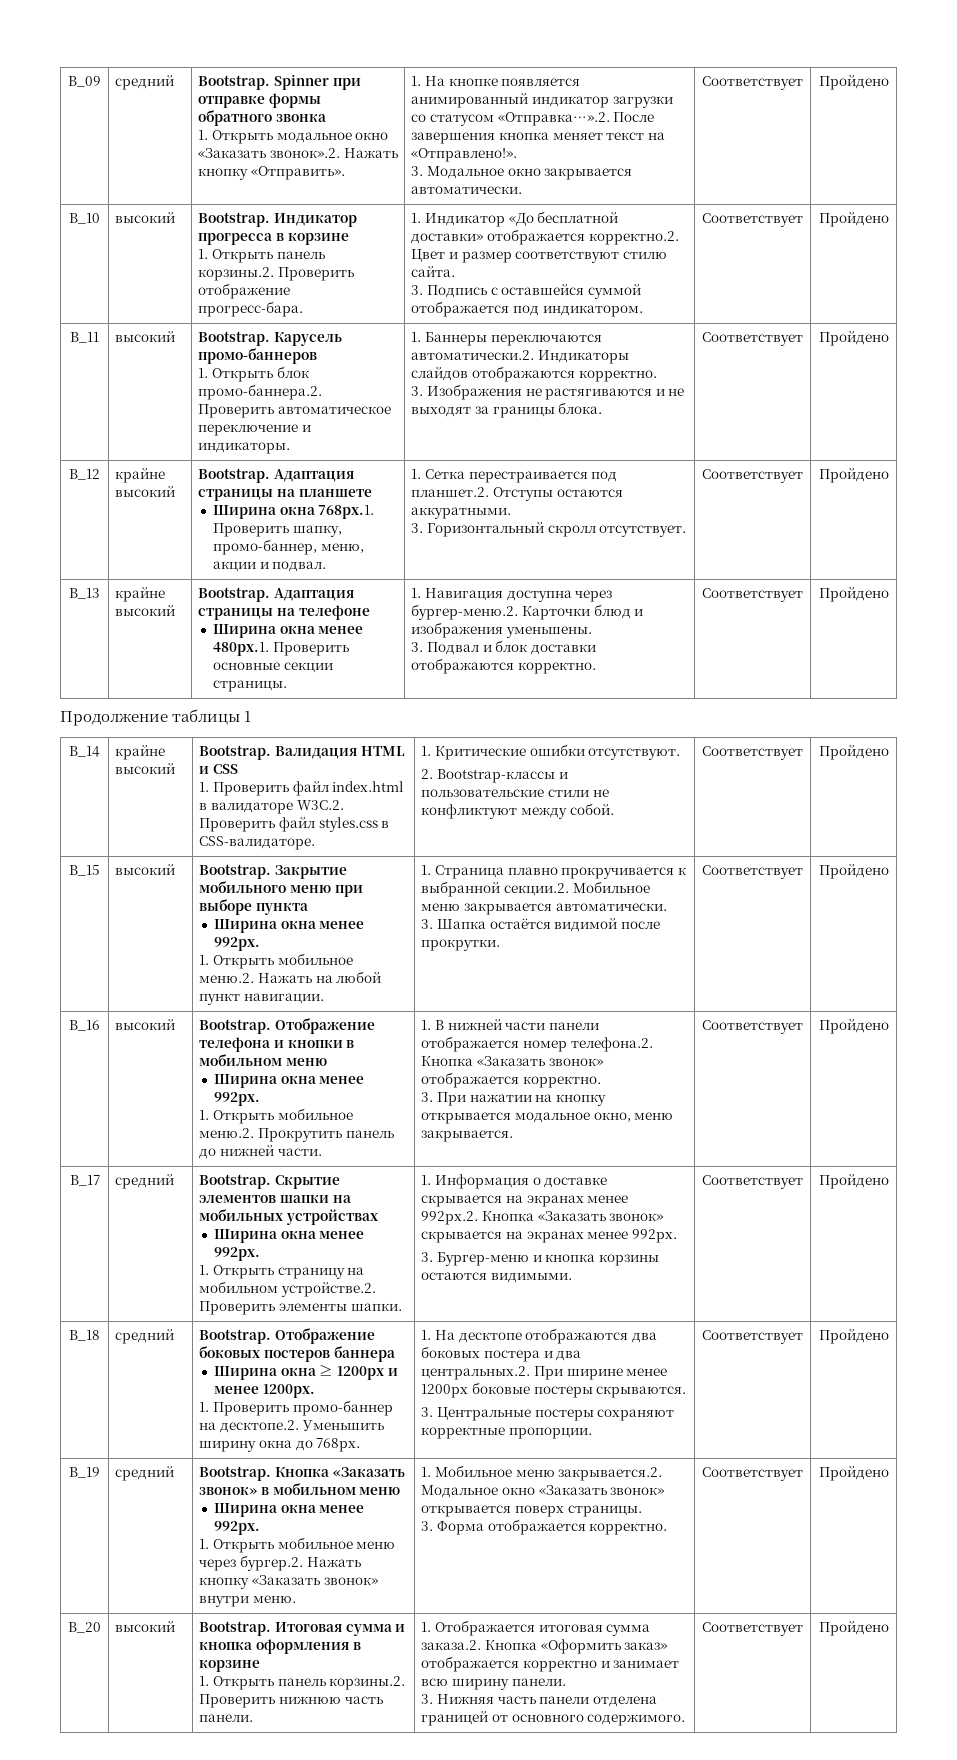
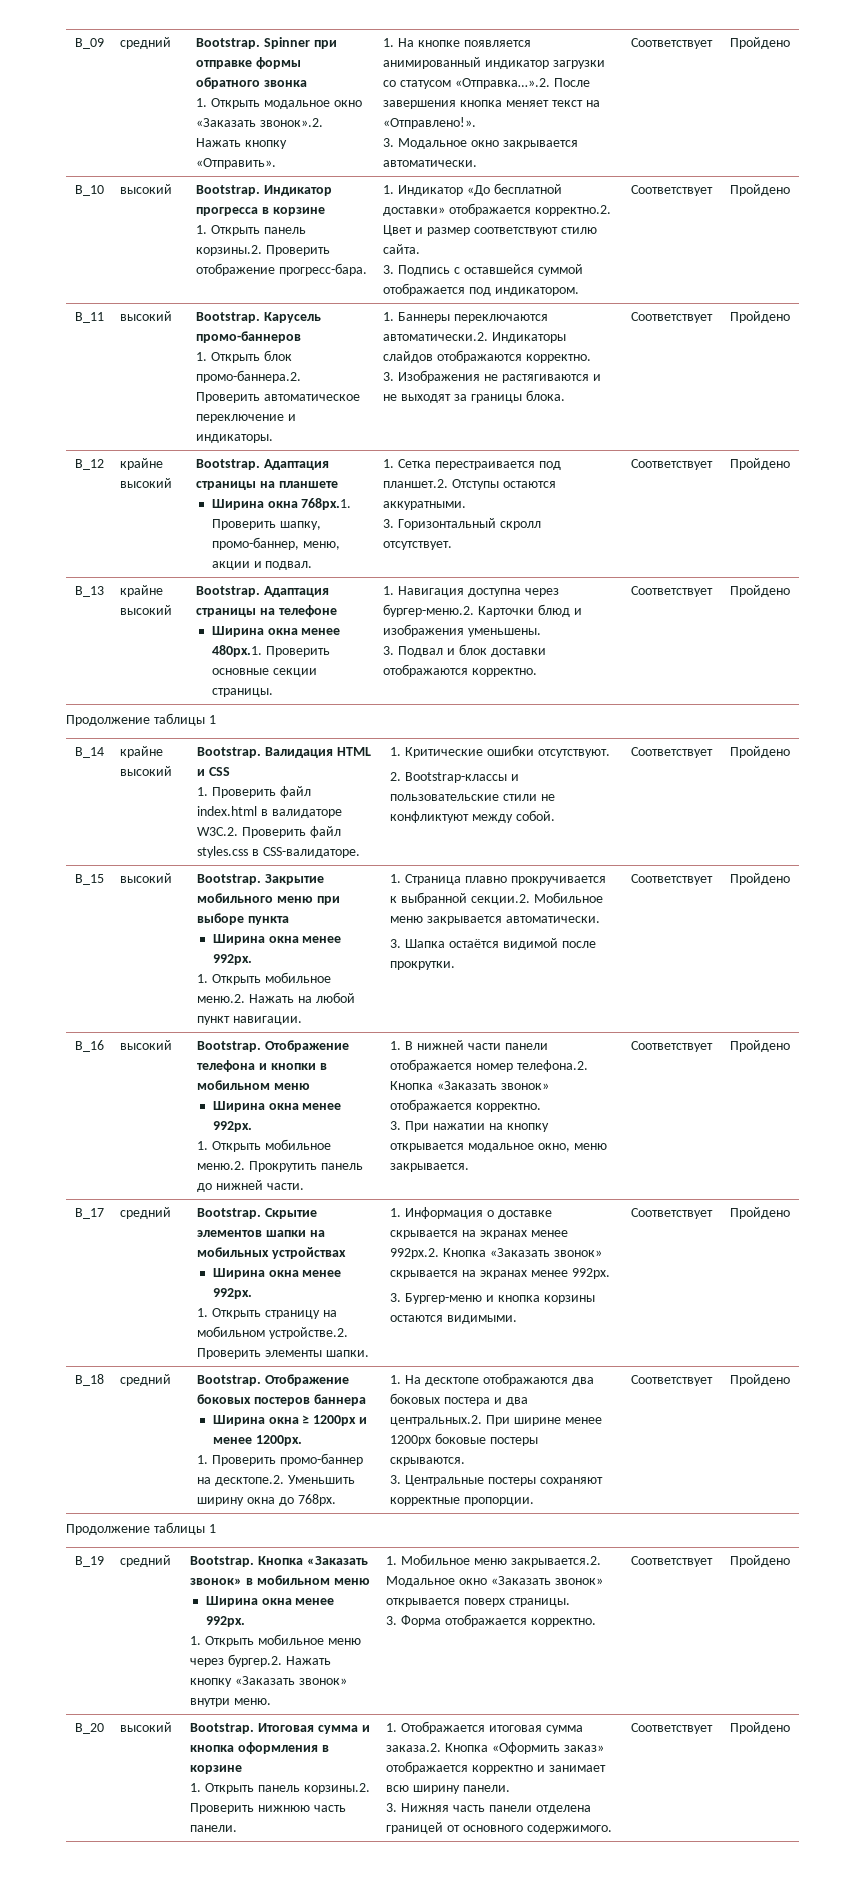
(889, 1336) none -> [66,1522,216,1535] // Продолжение таблицы 1

